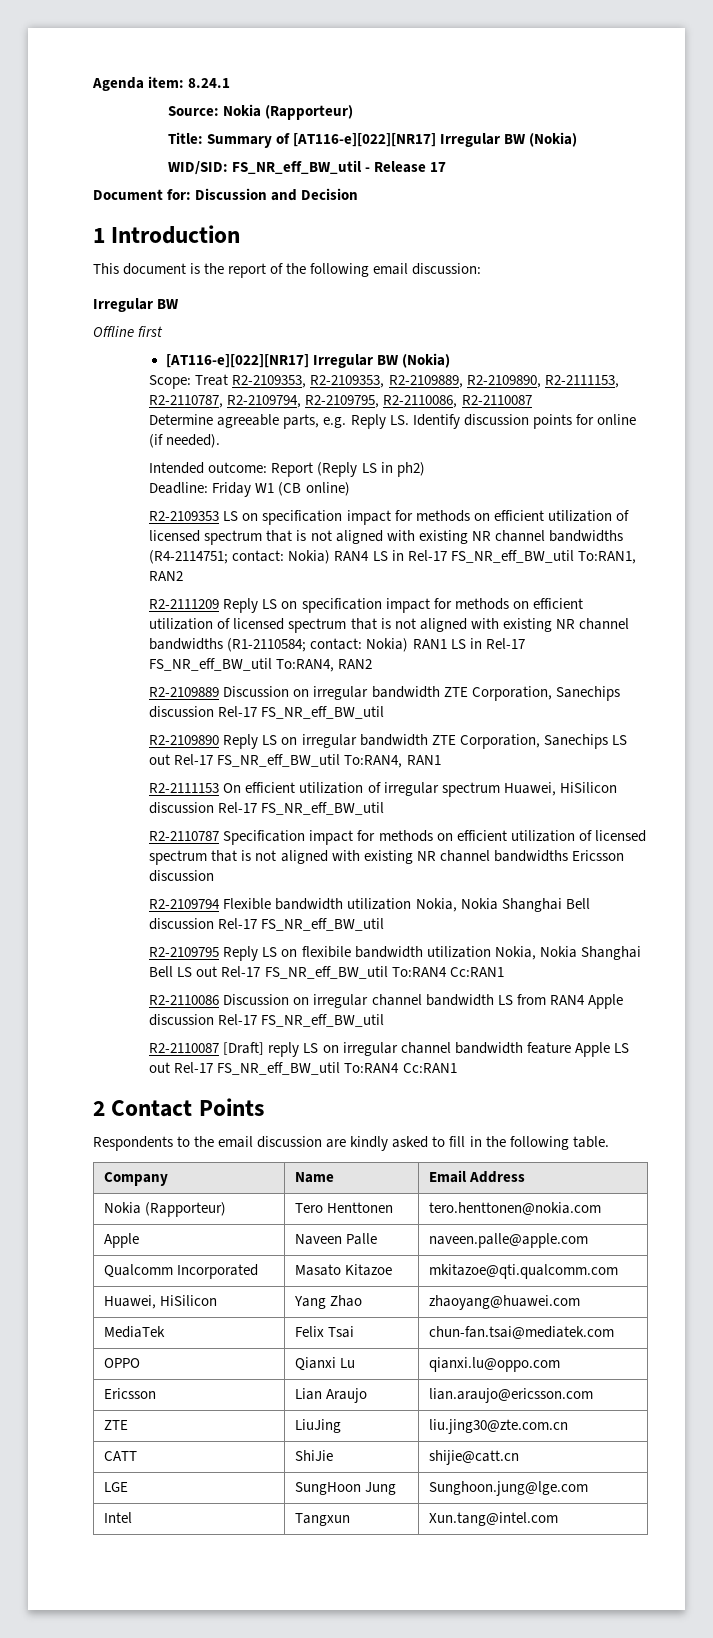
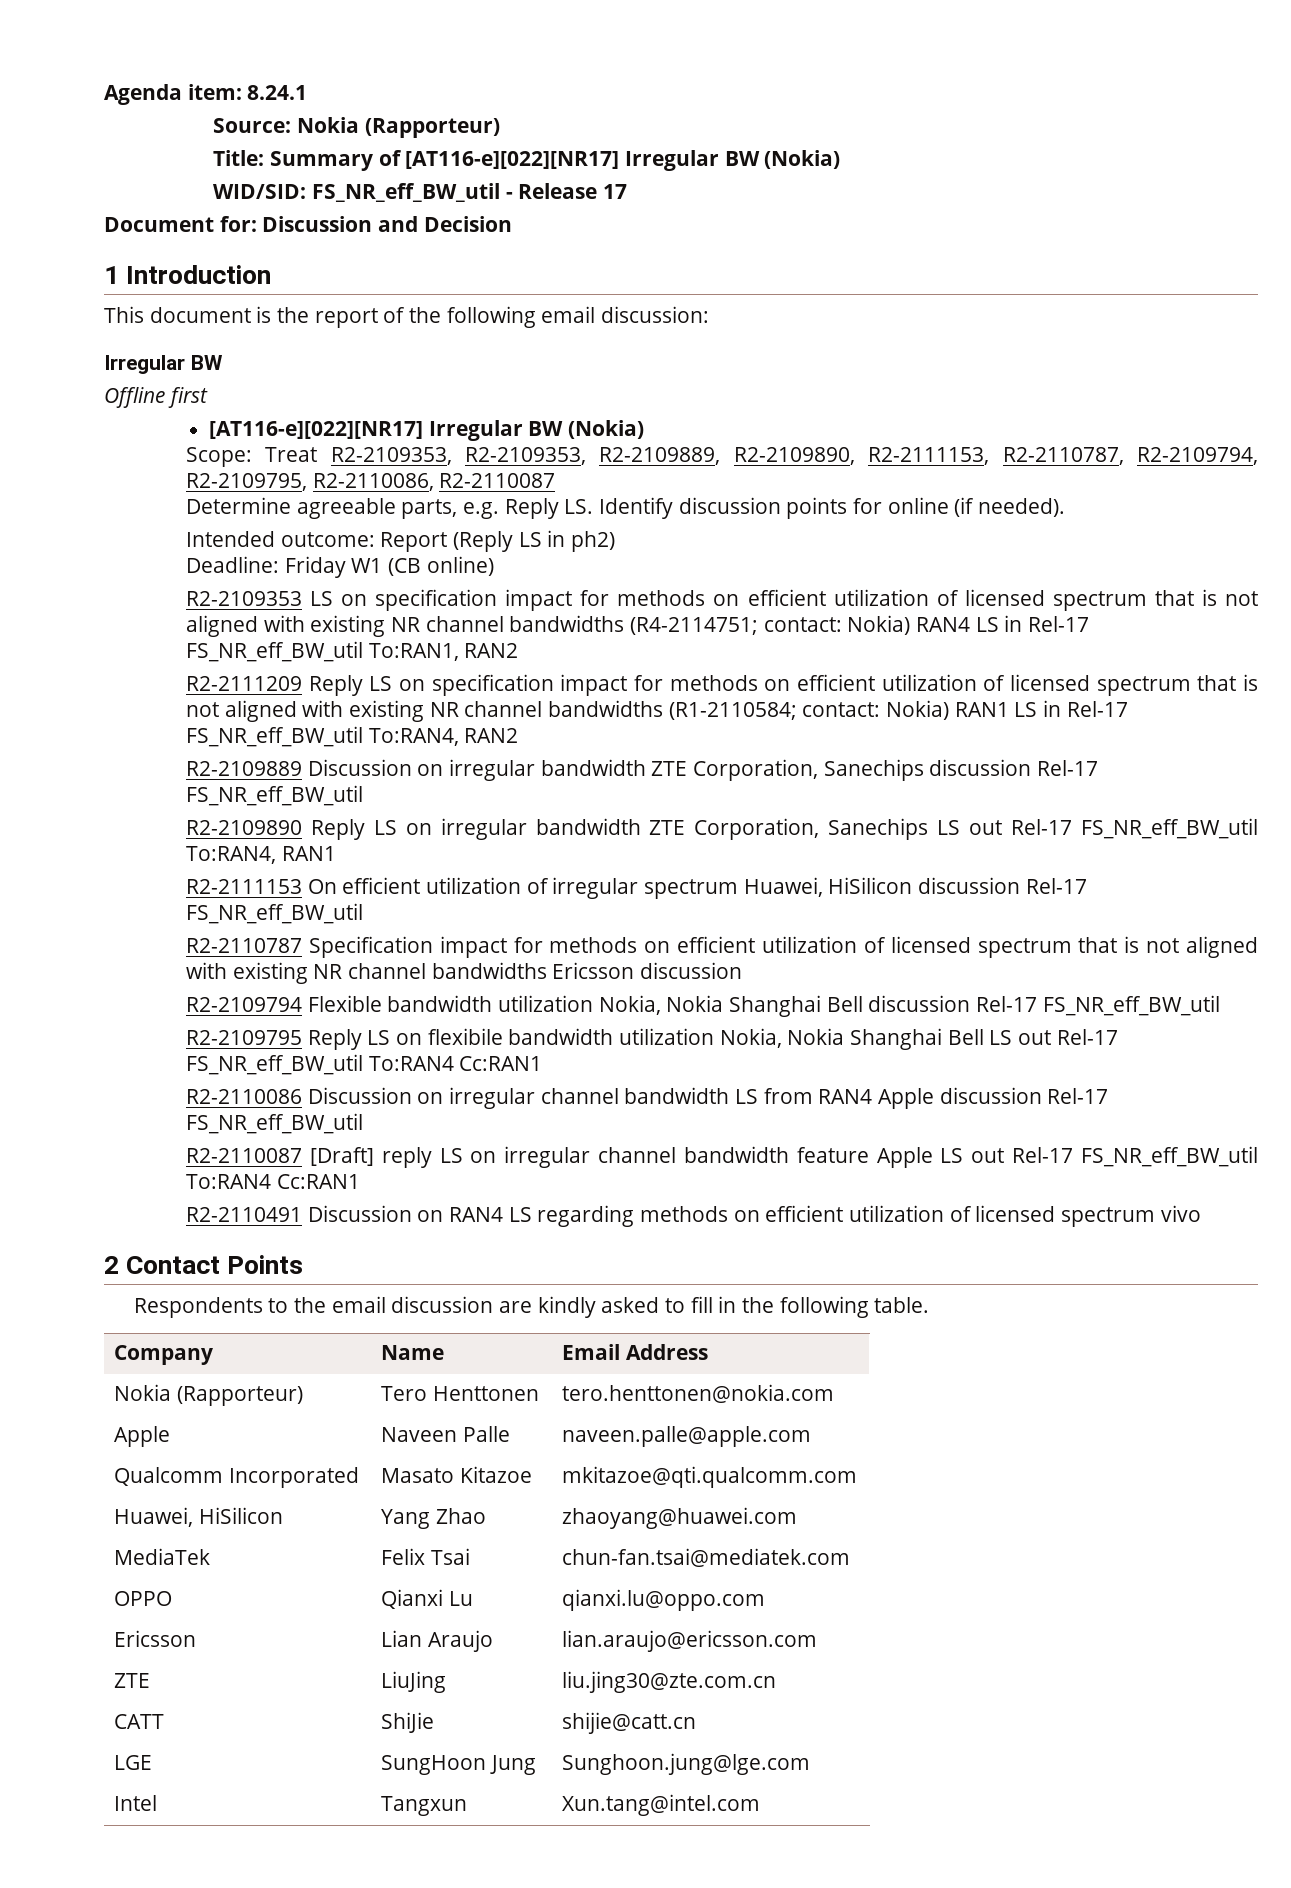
(457, 1068) none -> [185,1205,1201,1227] // R2-2110491 Discussion on RAN4 LS regarding methods on efficient utilization of licensed spectrum vivo

